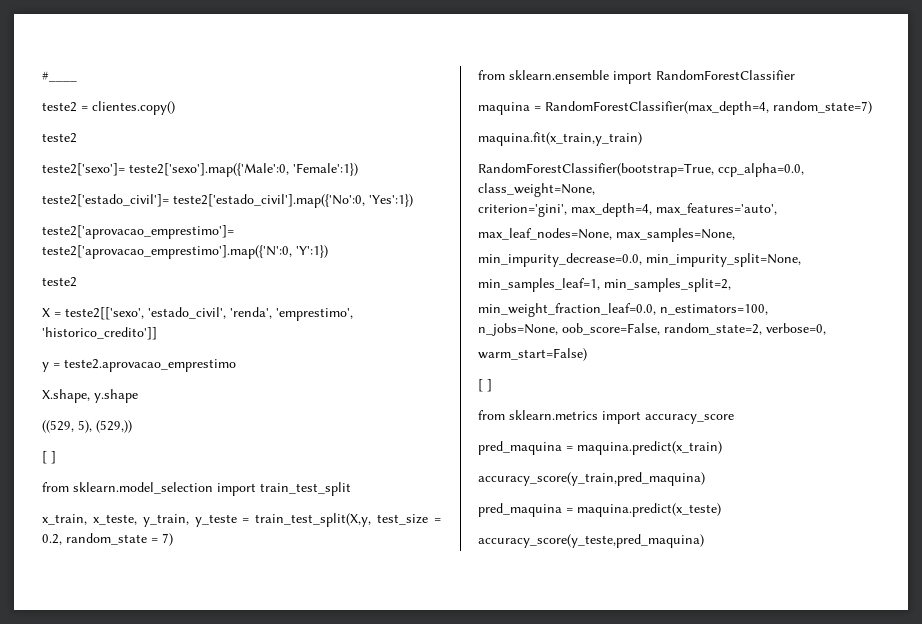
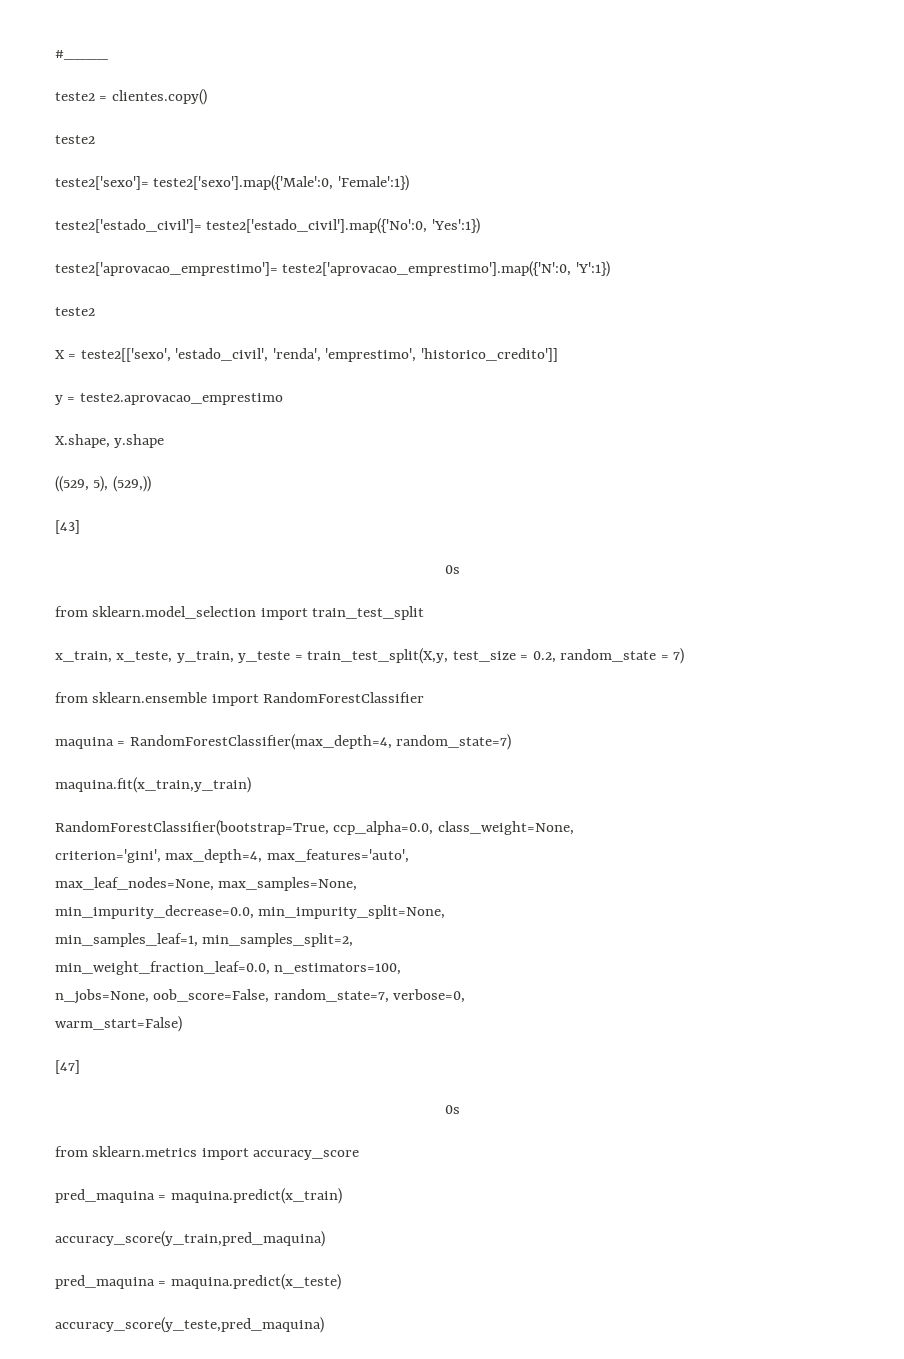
[42,451,56,464] [ ] -> [55,520,80,534] [444,565,460,574] [43] // 0s
[664,323,762,335] random_state=2, -> [273,989,389,1003] random_state=7,
[478,379,492,392] [ ] -> [55,1060,80,1074] [444,1105,460,1114] [47] // 0s

